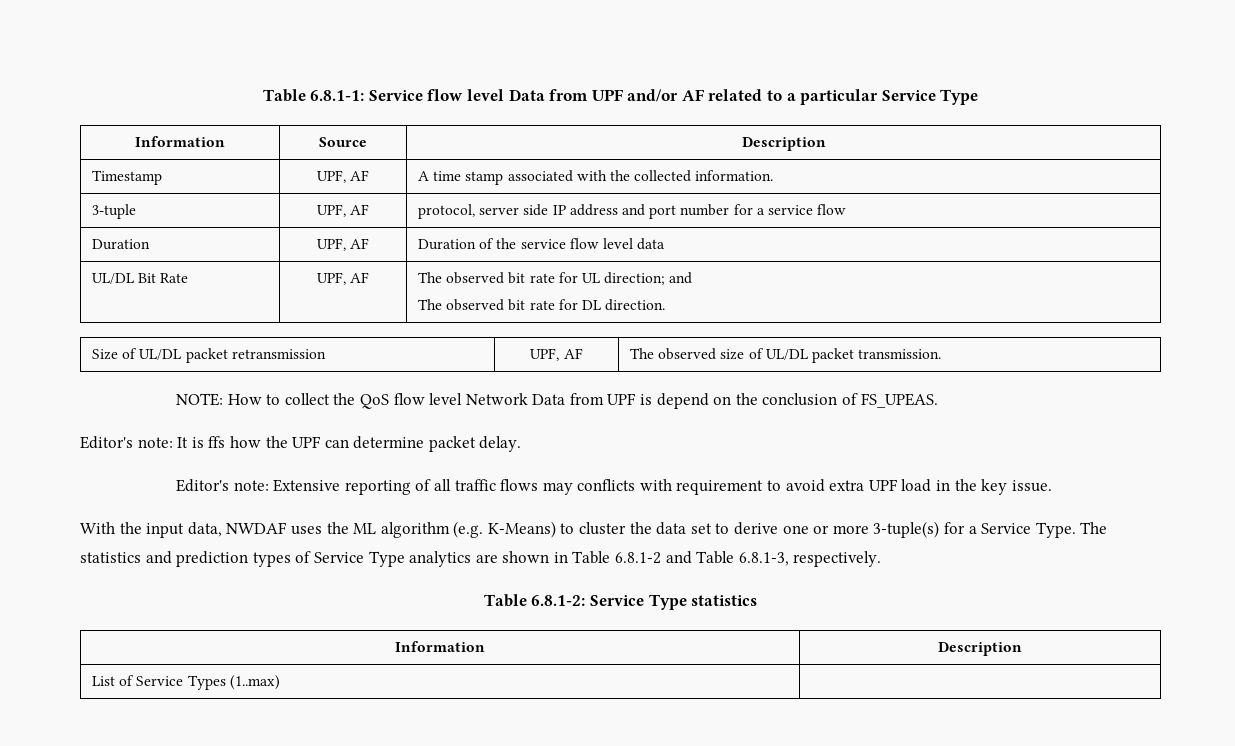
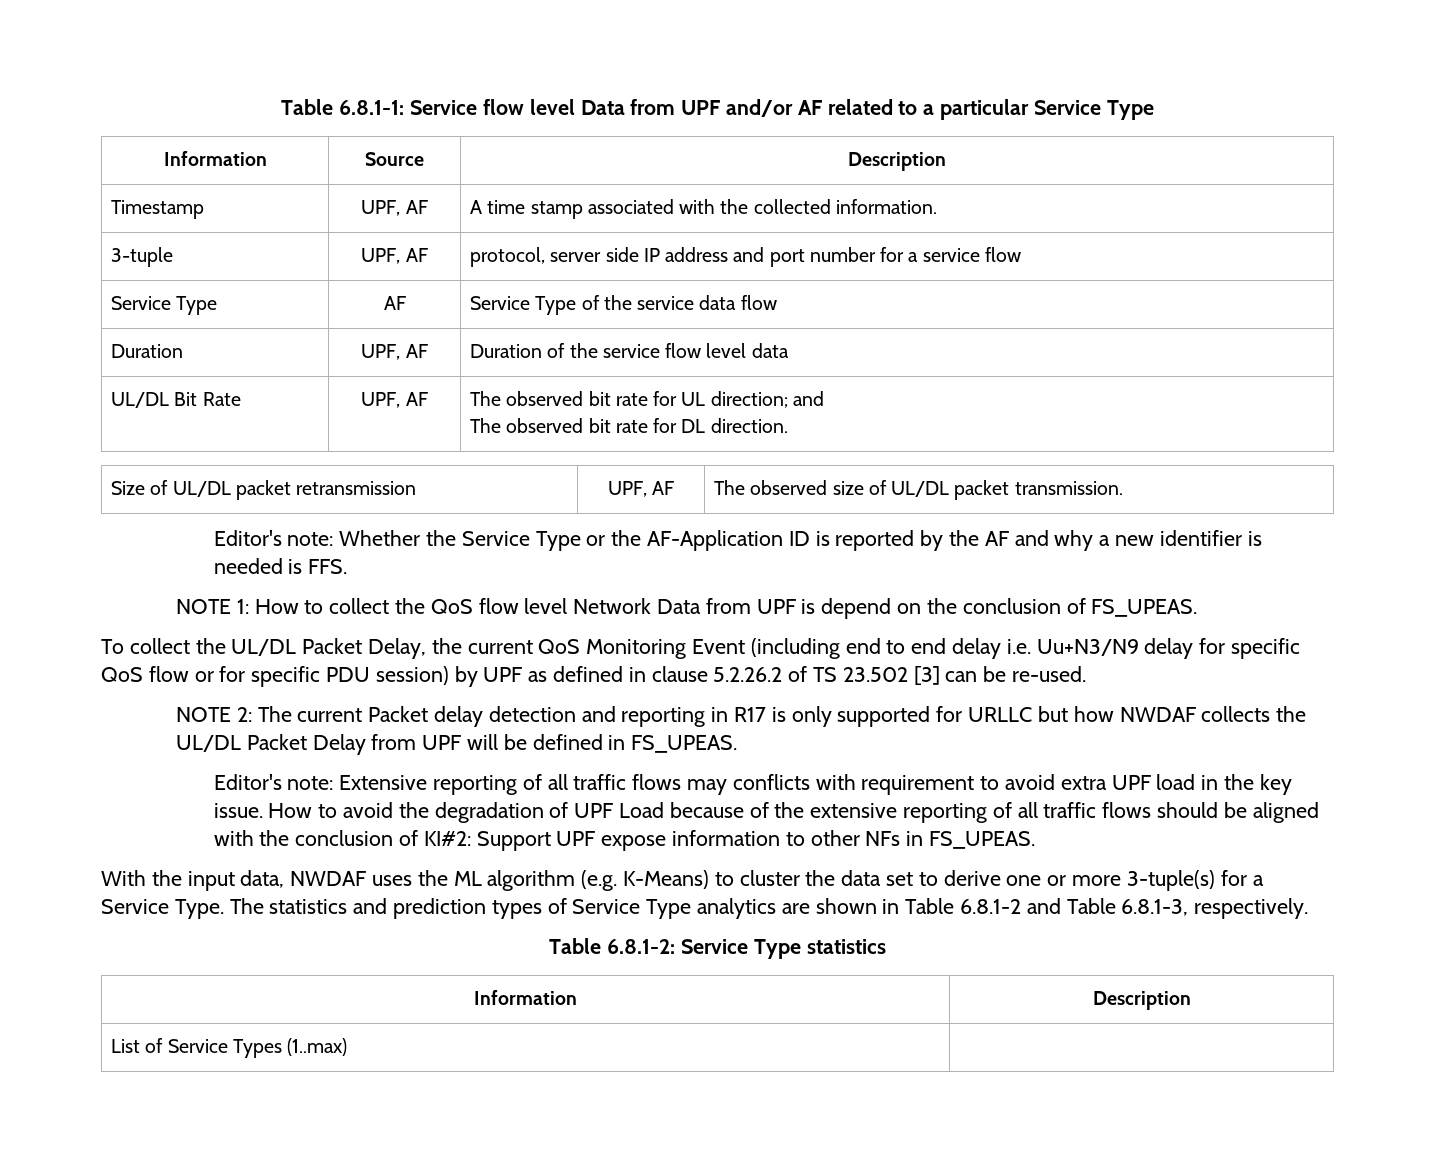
(847, 209) none -> [110,296,218,315] [383,296,406,310] [469,295,777,315] // Service Type | AF | Service Type of the service data flow
[175,393,223,406] NOTE: -> [213,530,1262,551] [213,558,348,574] [176,599,249,614] Editor's note: Whether the Service Type or the AF-Application ID is reported by the AF and why a new identifier is needed is FFS. // NOTE 1:
[80,436,522,452] Editor's note: It is ffs how the UPF can determine packet delay. -> [101,638,1301,659] [101,666,1087,687] [176,706,1307,727] [176,734,738,755] To collect the UL/DL Packet Delay, the current QoS Monitoring Event (including end to end delay i.e. Uu+N3/N9 delay for specific QoS flow or for specific PDU session) by UPF as defined in clause 5.2.26.2 of TS 23.502 [3] can be re-used. // NOTE 2: The current Packet delay detection and reporting in R17 is only supported for URLLC but how NWDAF collects the UL/DL Packet Delay from UPF will be defined in FS_UPEAS.
(1052, 486) none -> [268,802,1319,823] [213,830,1035,851] How to avoid the degradation of UPF Load because of the extensive reporting of all traffic flows should be aligned with the conclusion of KI#2: Support UPF expose information to other NFs in FS_UPEAS.

